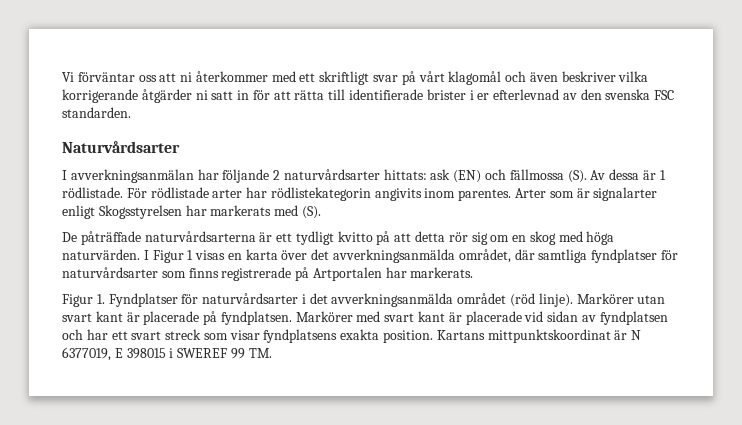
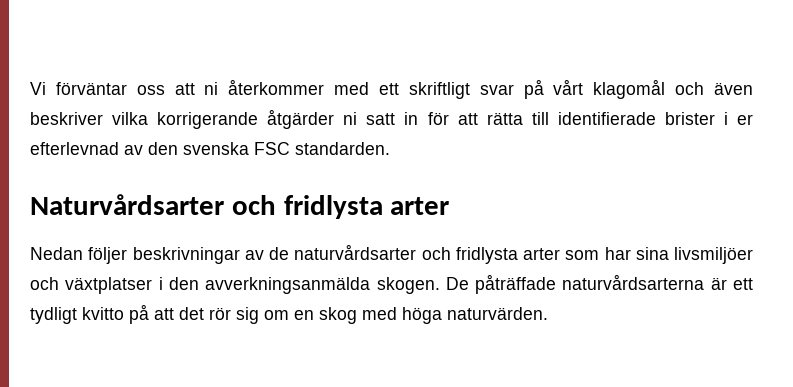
[62,169,666,183] [62,187,658,201] [62,205,321,219] // I avverkningsanmälan har följande 2 naturvårdsarter hittats: ask (EN) och fällmossa (S). Av dessa är 1 rödlistade. För rödlistade arter har rödlistekategorin angivits inom parentes. Arter som är signalarter enligt Skogsstyrelsen har markerats med (S). // -> [231,195,450,219] [30,244,753,264] [30,277,440,294] och fridlysta arter // Nedan följer beskrivningar av de naturvårdsarter och fridlysta arter som har sina livsmiljöer och växtplatser i den avverkningsanmälda skogen.
[415,231,446,242] detta -> [179,307,204,320] det
[143,249,678,263] [62,267,474,281] [62,293,666,307] [62,311,668,325] [62,329,642,343] [62,347,272,361] I Figur 1 visas en karta över det avverkningsanmälda området, där samtliga fyndplatser för naturvårdsarter som finns registrerade på Artportalen har markerats. // Figur 1. Fyndplatser för naturvårdsarter i det avverkningsanmälda området (röd linje). Markörer utan svart kant är placerade på fyndplatsen. Markörer med svart kant är placerade vid sidan av fyndplatsen och har ett svart streck som visar fyndplatsens exakta position. Kartans mittpunktskoordinat är N 6377019, E 398015 i SWEREF 99 TM. -> (548, 313) none

